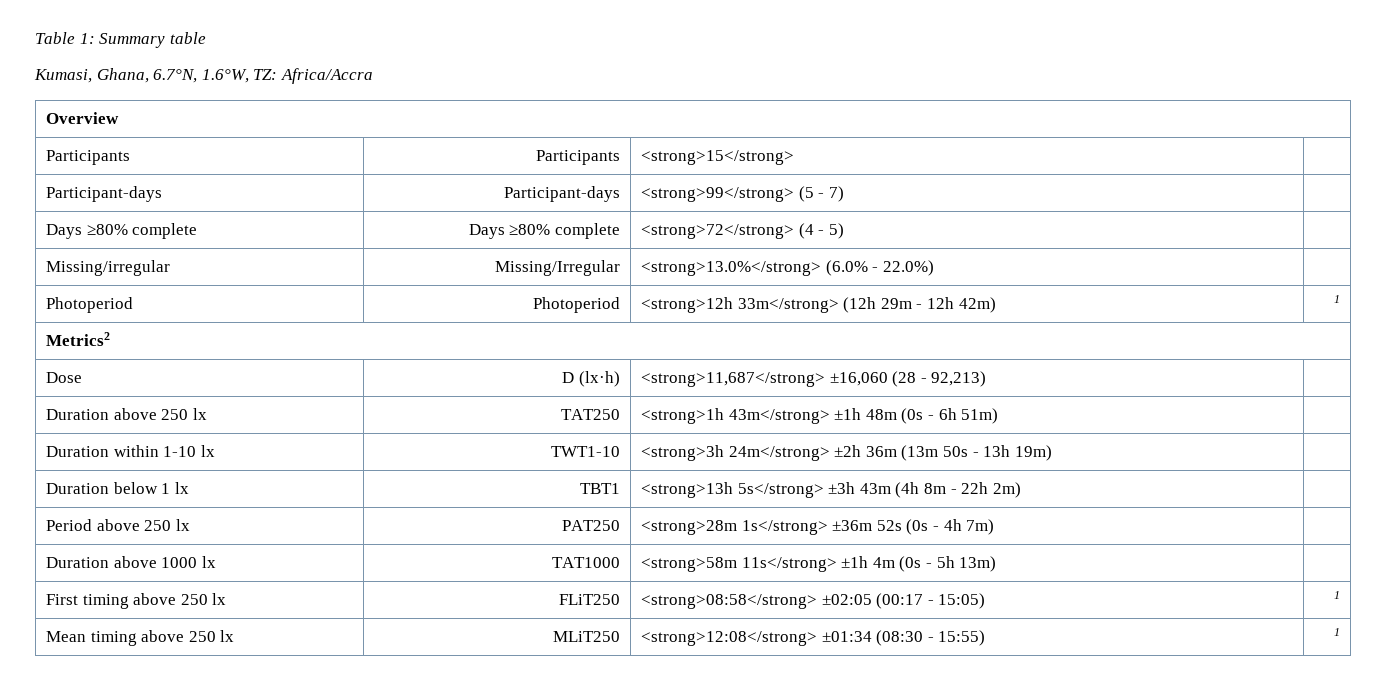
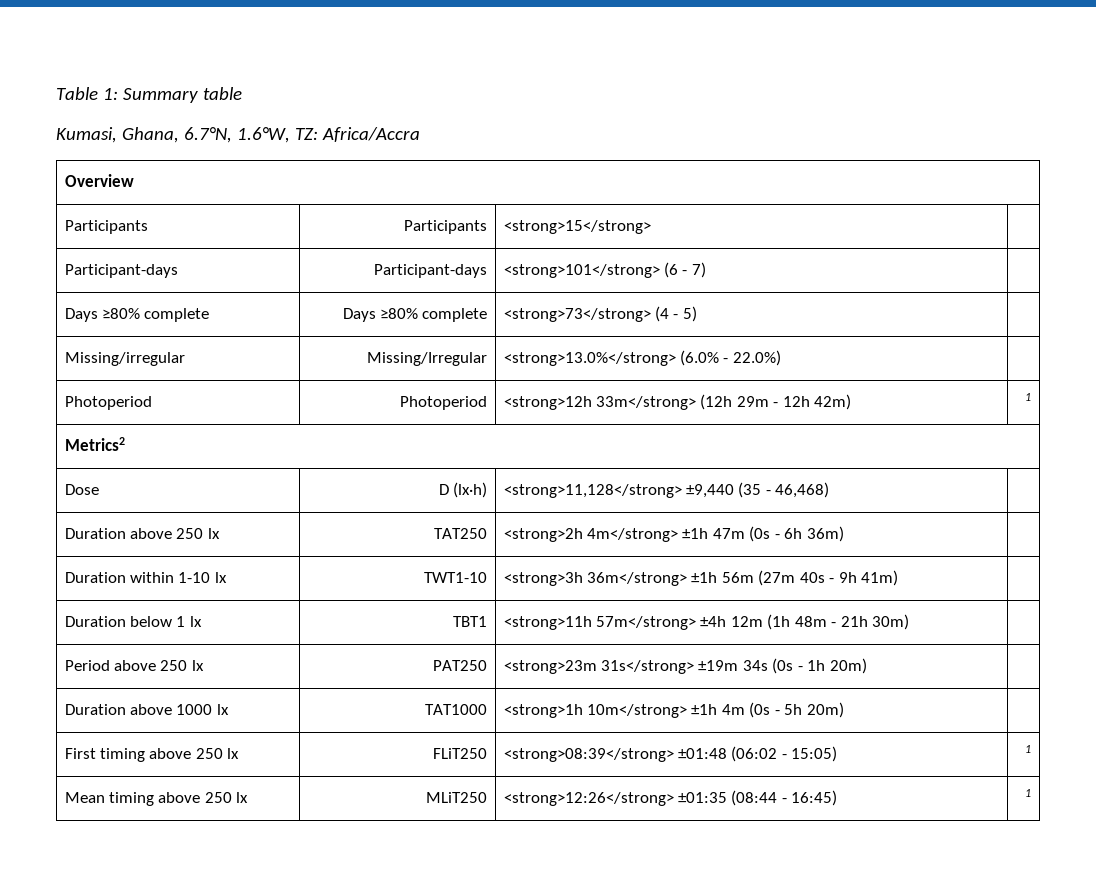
[641,186,814,202] <strong>99</strong> (5 -> [503,262,678,278] <strong>101</strong> (6
[641,224,795,239] <strong>72</strong> -> [503,308,651,322] <strong>73</strong>
[641,371,987,387] <strong>11,687</strong> ±16,060 (28 - 92,213) -> [503,482,830,498] <strong>11,128</strong> ±9,440 (35 - 46,468)
[641,408,897,424] <strong>1h 43m</strong> ±1h 48m -> [503,528,745,542] <strong>2h 4m</strong> ±1h 47m
[961,408,999,424] 51m) -> [806,526,844,542] 36m)
[728,445,1052,461] 24m</strong> ±2h 36m (13m 50s - 13h 19m) -> [586,570,899,586] 36m</strong> ±1h 56m (27m 40s - 9h 41m)
[641,482,1021,498] <strong>13h 5s</strong> ±3h 43m (4h 8m - 22h 2m) -> [503,614,910,630] <strong>11h 57m</strong> ±4h 12m (1h 48m - 21h 30m)
[641,519,995,535] <strong>28m 1s</strong> ±36m 52s (0s - 4h 7m) -> [503,658,867,674] <strong>23m 31s</strong> ±19m 34s (0s - 1h 20m)
[641,557,837,572] <strong>58m 11s</strong> -> [503,704,687,718] <strong>1h 10m</strong>
[959,556,997,572] 13m) -> [806,702,844,718] 20m)
[641,593,924,609] <strong>08:58</strong> ±02:05 (00:17 -> [503,746,778,762] <strong>08:39</strong> ±01:48 (06:02
[641,630,986,646] <strong>12:08</strong> ±01:34 (08:30 - 15:55) -> [503,790,838,806] <strong>12:26</strong> ±01:35 (08:44 - 16:45)

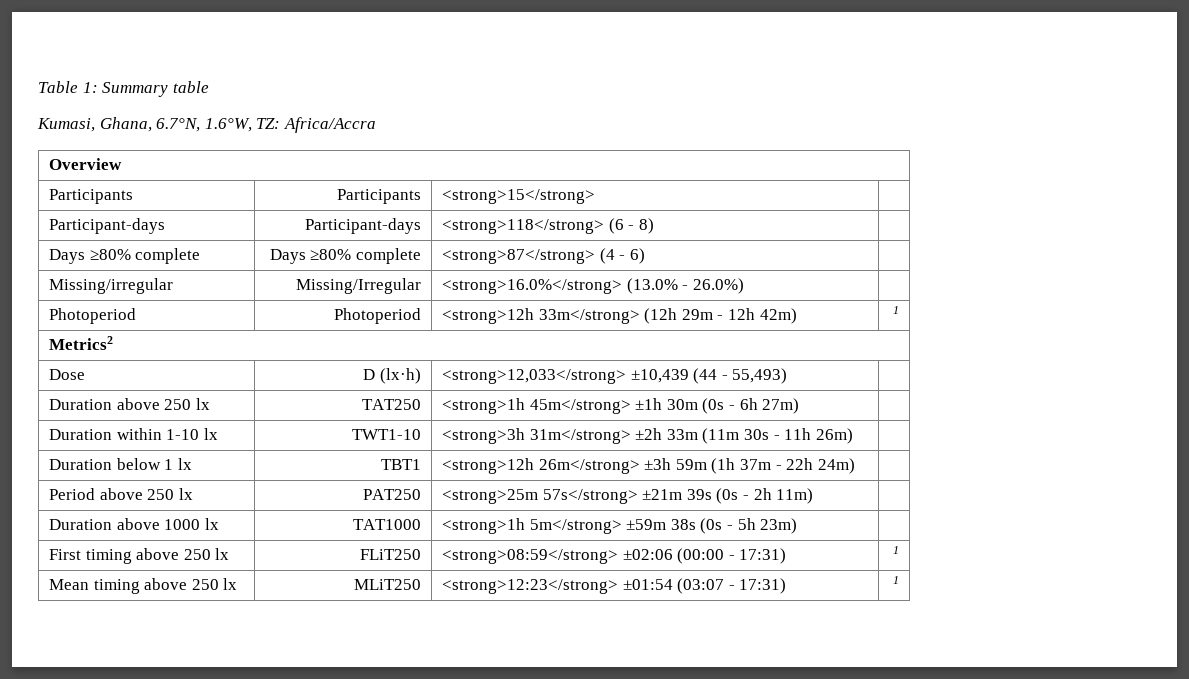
[503,264,660,278] <strong>101</strong> -> [442,219,605,234] <strong>118</strong>
[691,262,706,278] 7) -> [638,218,654,234] 8)
[503,308,651,322] <strong>73</strong> -> [442,249,596,264] <strong>87</strong>
[682,306,697,322] 5) -> [629,248,645,264] 6)
[503,350,781,366] <strong>13.0%</strong> (6.0% - 22.0%) -> [442,278,744,294] <strong>16.0%</strong> (13.0% - 26.0%)
[503,482,830,498] <strong>11,128</strong> ±9,440 (35 - 46,468) -> [442,368,788,384] <strong>12,033</strong> ±10,439 (44 - 55,493)
[503,528,745,542] <strong>2h 4m</strong> ±1h 47m -> [442,398,698,414] <strong>1h 45m</strong> ±1h 30m
[806,526,844,542] 36m) -> [762,398,800,414] 27m)
[586,570,899,586] 36m</strong> ±1h 56m (27m 40s - 9h 41m) -> [529,428,853,444] 31m</strong> ±2h 33m (11m 30s - 11h 26m)
[503,614,910,630] <strong>11h 57m</strong> ±4h 12m (1h 48m - 21h 30m) -> [442,458,855,474] <strong>12h 26m</strong> ±3h 59m (1h 37m - 22h 24m)
[503,658,867,674] <strong>23m 31s</strong> ±19m 34s (0s - 1h 20m) -> [442,488,814,504] <strong>25m 57s</strong> ±21m 39s (0s - 2h 11m)
[586,704,745,718] 10m</strong> ±1h 4m -> [529,519,696,534] 5m</strong> ±59m 38s
[806,702,844,718] 20m) -> [760,518,798,534] 23m)
[503,746,838,762] <strong>08:39</strong> ±01:48 (06:02 - 15:05) -> [442,548,787,564] <strong>08:59</strong> ±02:06 (00:00 - 17:31)
[503,790,838,806] <strong>12:26</strong> ±01:35 (08:44 - 16:45) -> [442,578,787,594] <strong>12:23</strong> ±01:54 (03:07 - 17:31)

